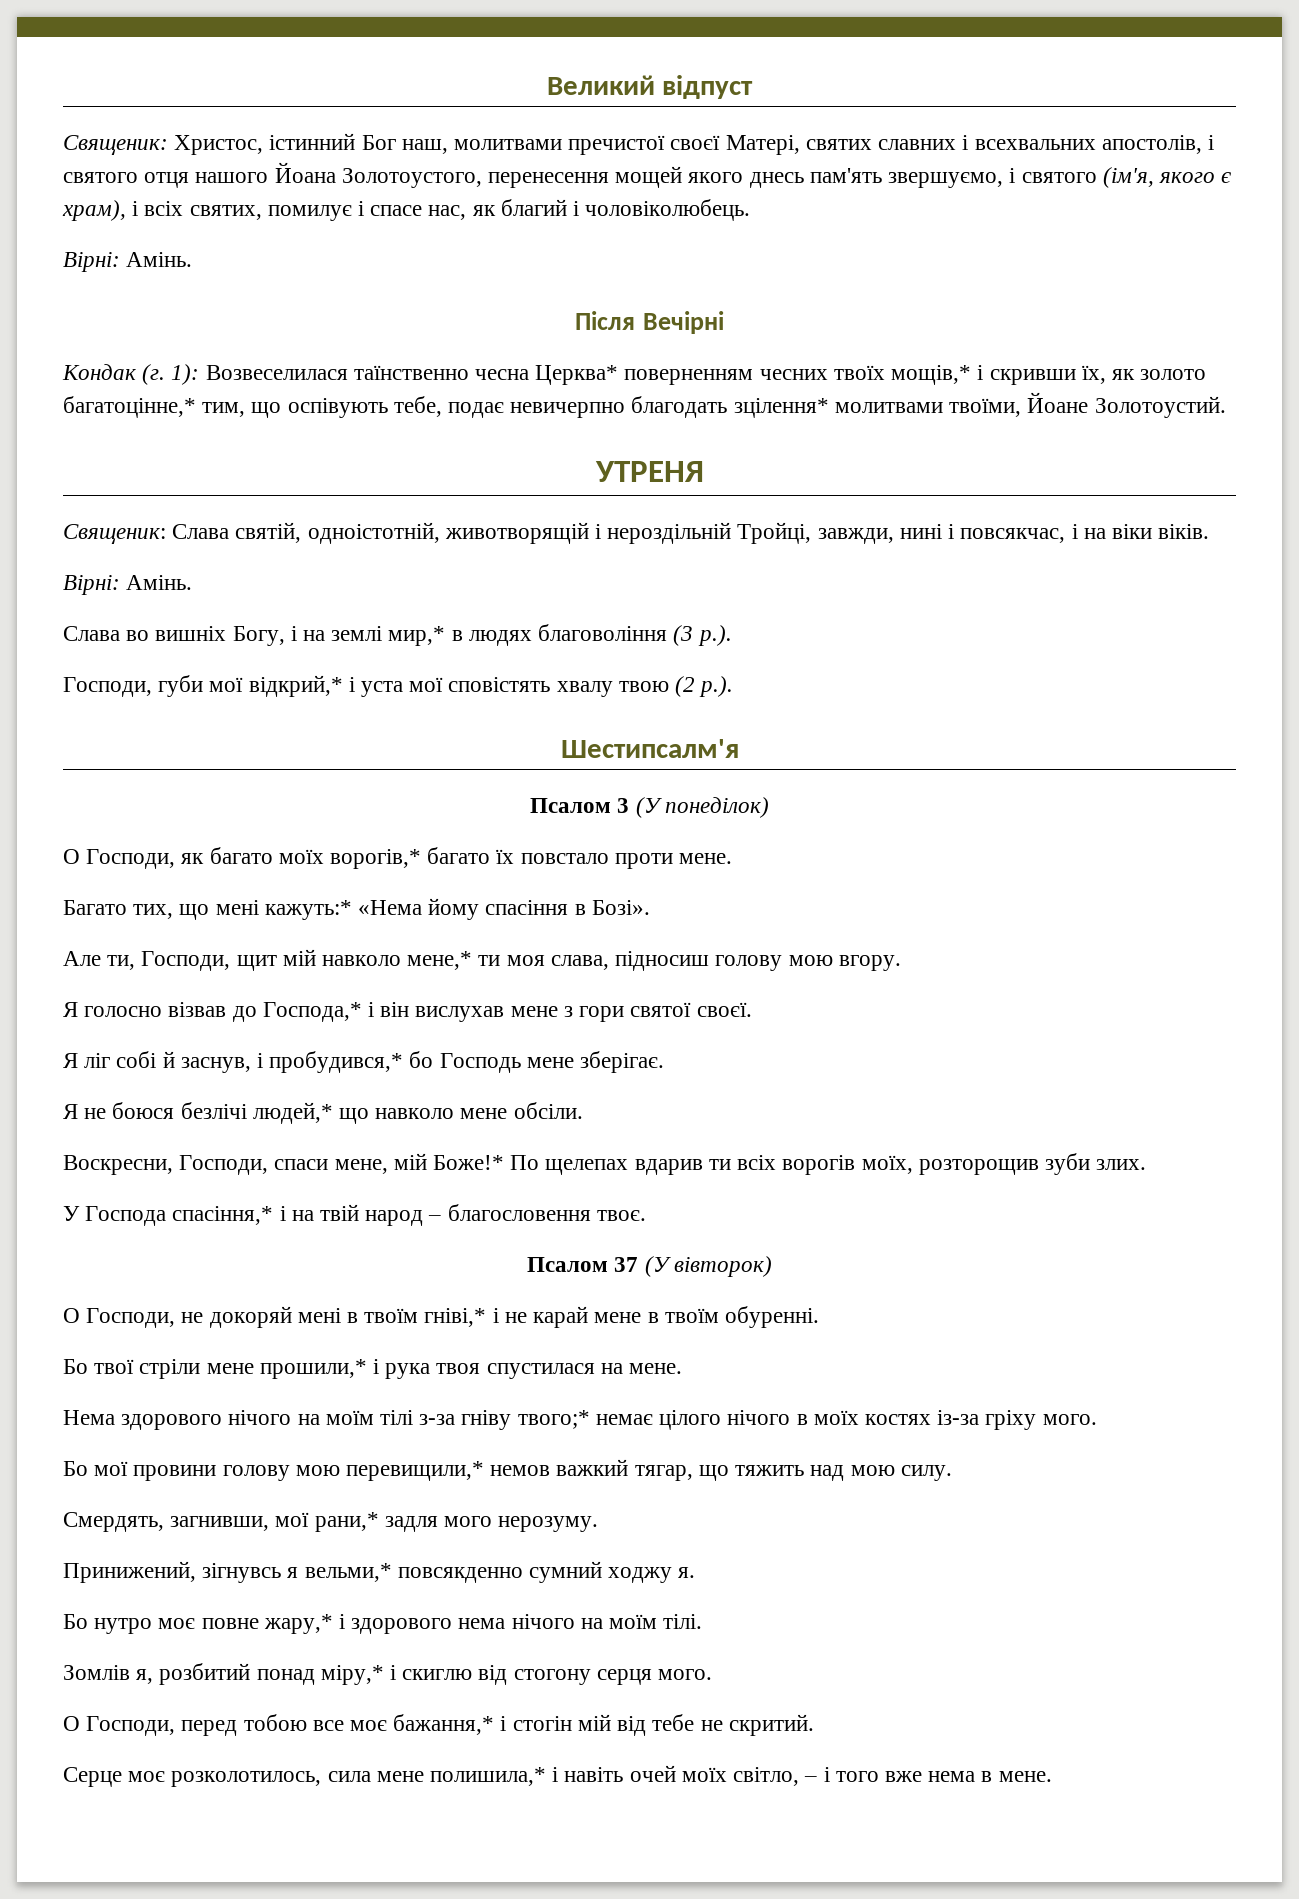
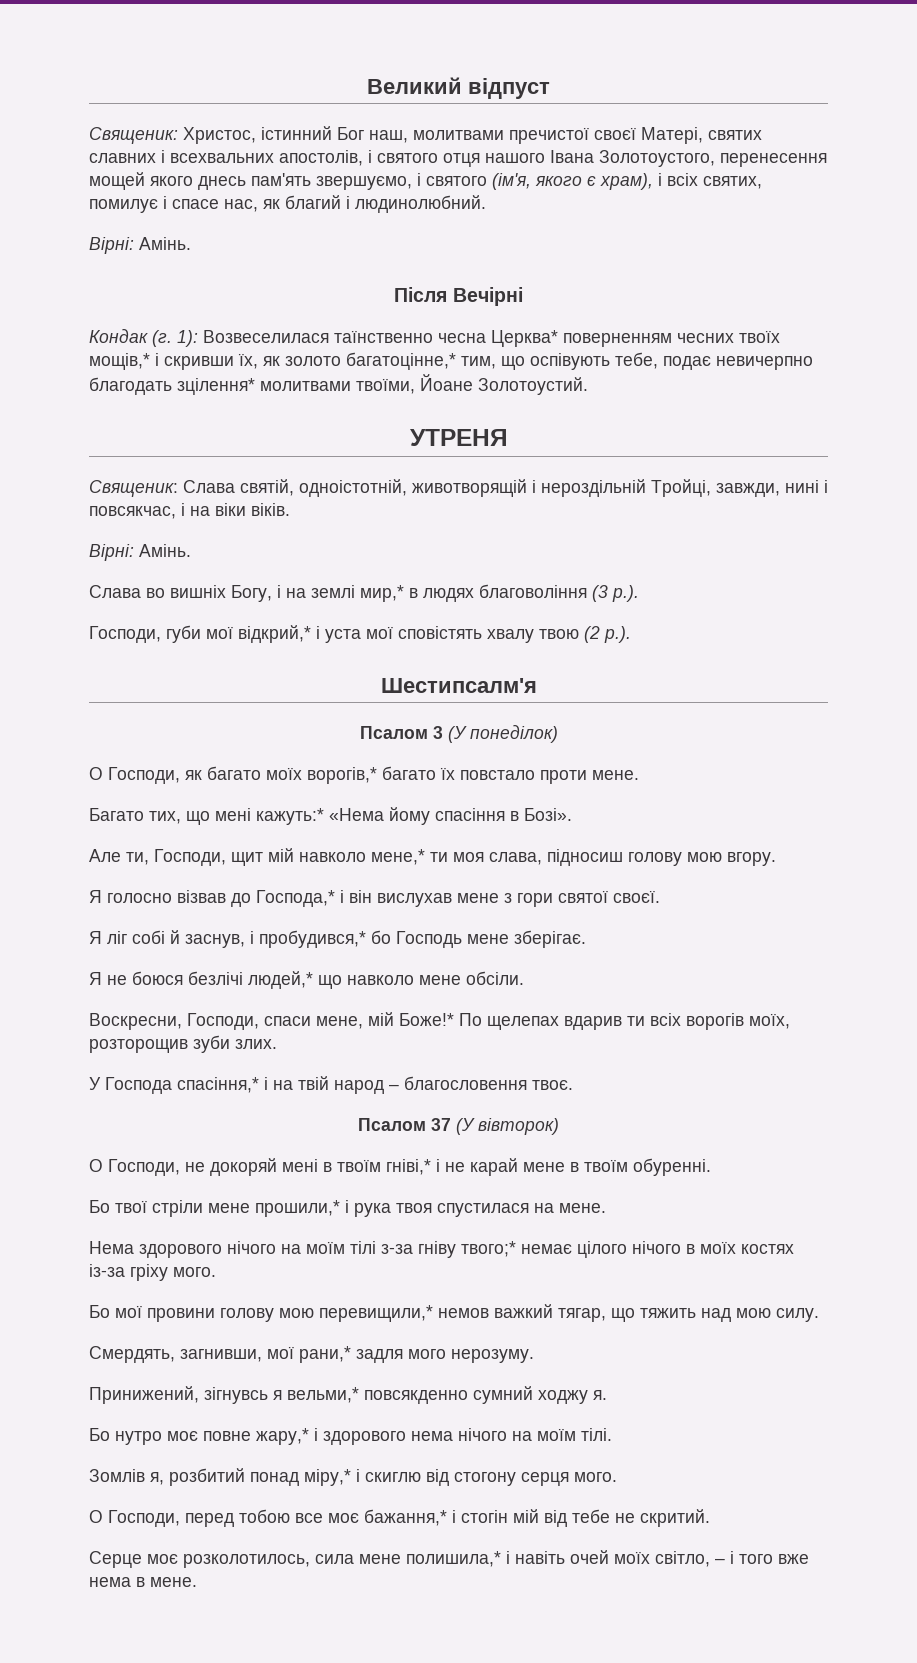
[274,162,336,183] Йоана -> [550,150,594,163] Івана
[585,199,751,221] чоловіколюбець. -> [355,195,486,213] людинолюбний.

